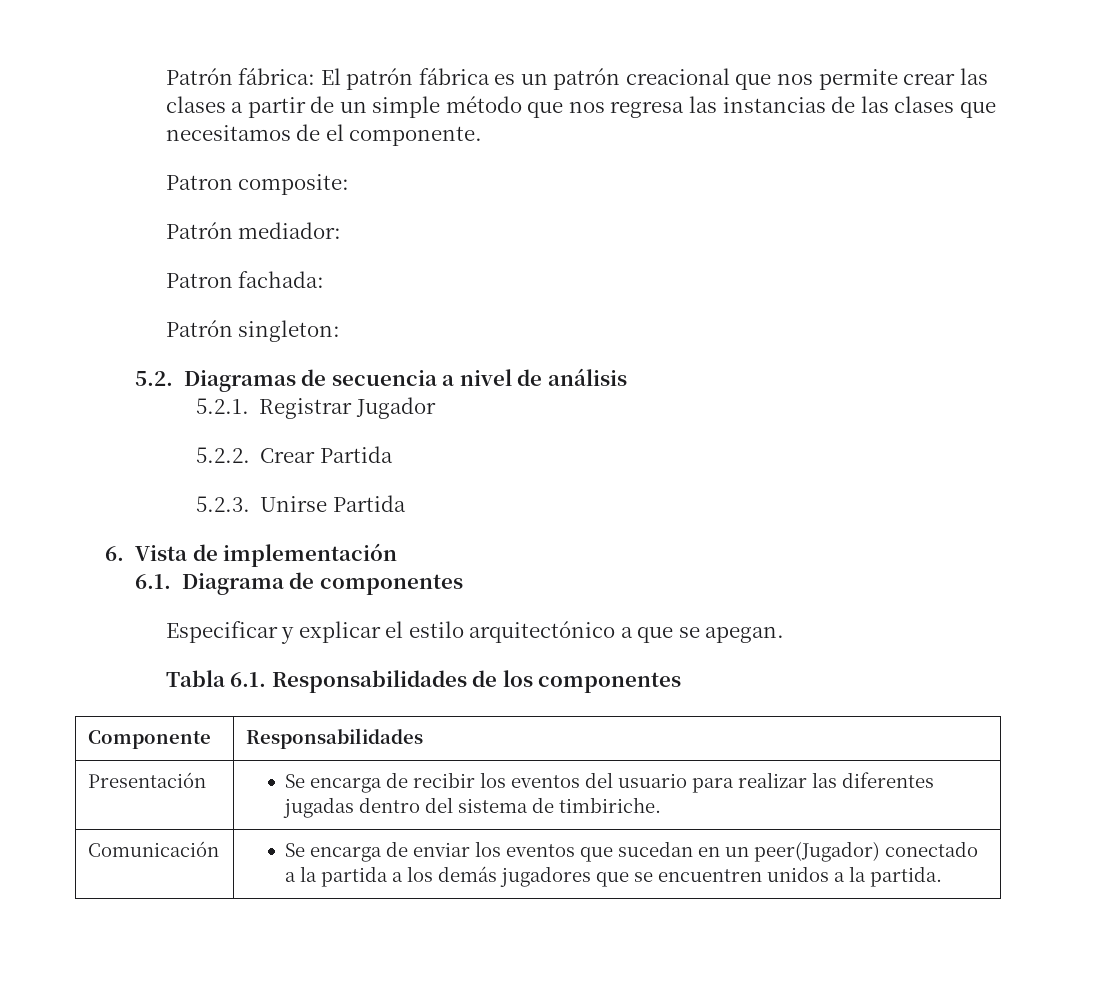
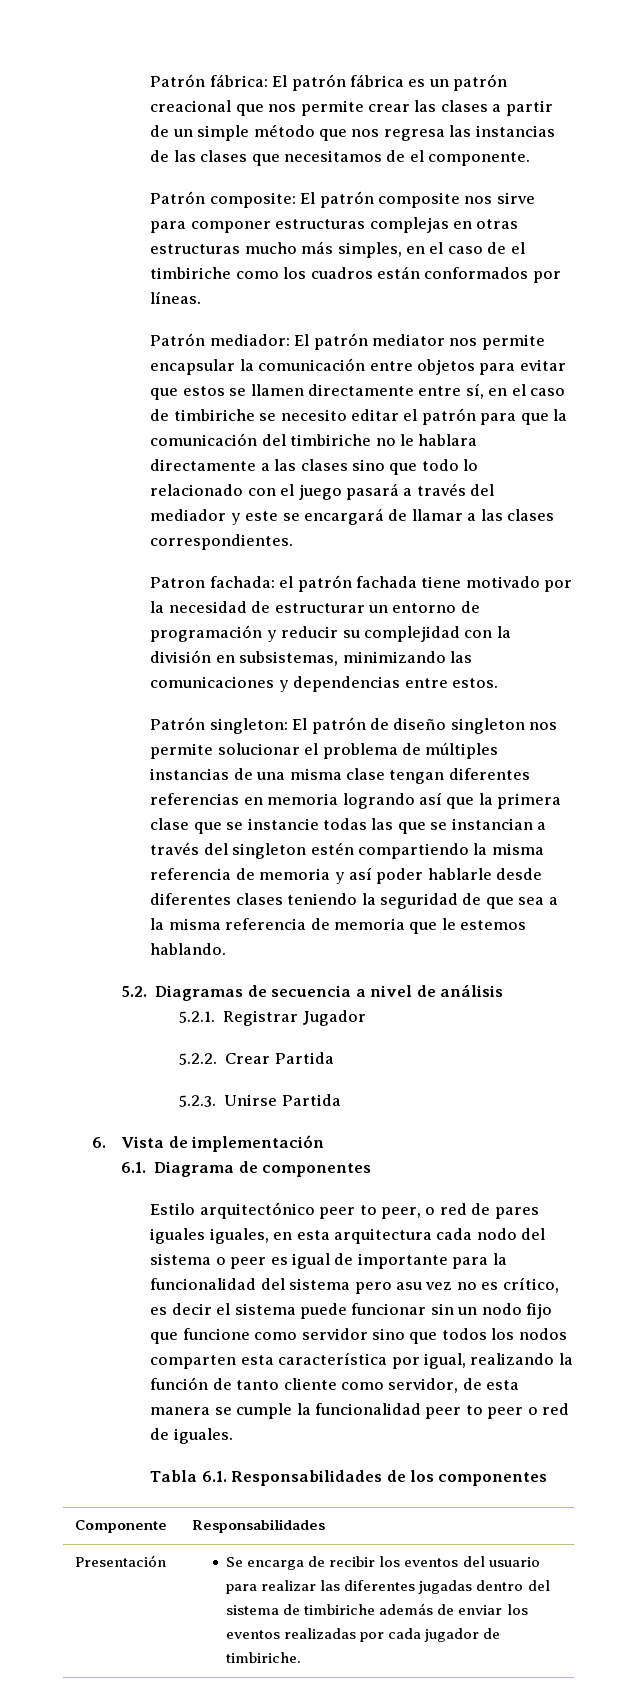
[165,175,233,190] Patron -> [150,191,206,204] Patrón
[165,222,342,239] [165,271,325,288] [165,320,341,342] // Patrón mediador: // Patron fachada: // Patrón singleton: -> [300,191,535,208] [150,217,519,233] [150,241,525,258] [150,266,561,283] [150,291,202,304] [150,333,545,350] [150,358,566,375] [150,383,566,400] [150,408,568,425] [150,433,478,446] [150,459,479,475] [150,483,495,500] [150,508,555,525] [150,534,294,550] [150,575,573,592] [150,601,480,613] [150,625,511,642] [150,650,472,666] [150,676,498,692] [150,717,558,734] [150,743,499,759] [150,768,530,784] [150,792,562,809] [150,818,547,834] [150,842,544,859] [150,867,543,884] [150,893,558,909] [150,918,527,934] [150,943,227,955] El patrón composite nos sirve para componer estructuras complejas en otras estructuras mucho más simples, en el caso de el timbiriche como los cuadros están conformados por líneas. // Patrón mediador: El patrón mediator nos permite encapsular la comunicación entre objetos para evitar que estos se llamen directamente entre sí, en el caso de timbiriche se necesito editar el patrón para que la comunicación del timbiriche no le hablara directamente a las clases sino que todo lo relacionado con el juego pasará a través del mediador y este se encargará de llamar a las clases correspondientes. // Patron fachada: el patrón fachada tiene motivado por la necesidad de estructurar un entorno de programación y reducir su complejidad con la división en subsistemas, minimizando las comunicaciones y dependencias entre estos. // Patrón singleton: El patrón de diseño singleton nos permite solucionar el problema de múltiples instancias de una misma clase tengan diferentes referencias en memoria logrando así que la primera clase que se instancie todas las que se instancian a través del singleton estén compartiendo la misma referencia de memoria y así poder hablarle desde diferentes clases teniendo la seguridad de que sea a la misma referencia de memoria que le estemos hablando.
[165,621,785,644] Especificar y explicar el estilo arquitectónico a que se apegan. -> [150,1202,539,1219] [150,1228,546,1244] [150,1253,507,1269] [150,1277,559,1294] [150,1303,553,1319] [150,1328,567,1344] [150,1352,573,1369] [150,1377,520,1393] [150,1403,570,1419] [150,1428,233,1444] Estilo arquitectónico peer to peer, o red de pares iguales iguales, en esta arquitectura cada nodo del sistema o peer es igual de importante para la funcionalidad del sistema pero asu vez no es crítico, es decir el sistema puede funcionar sin un nodo fijo que funcione como servidor sino que todos los nodos comparten esta característica por igual, realizando la función de tanto cliente como servidor, de esta manera se cumple la funcionalidad peer to peer o red de iguales.
[558,797,661,813] [88,841,220,857] [284,841,978,862] [284,866,942,887] timbiriche. // Comunicación | Se encarga de enviar los eventos que sucedan en un peer(Jugador) conectado a la partida a los demás jugadores que se encuentren unidos a la partida. -> [304,1603,528,1615] [226,1628,501,1642] [226,1652,302,1663] timbiriche además de enviar los eventos realizadas por cada jugador de timbiriche.

